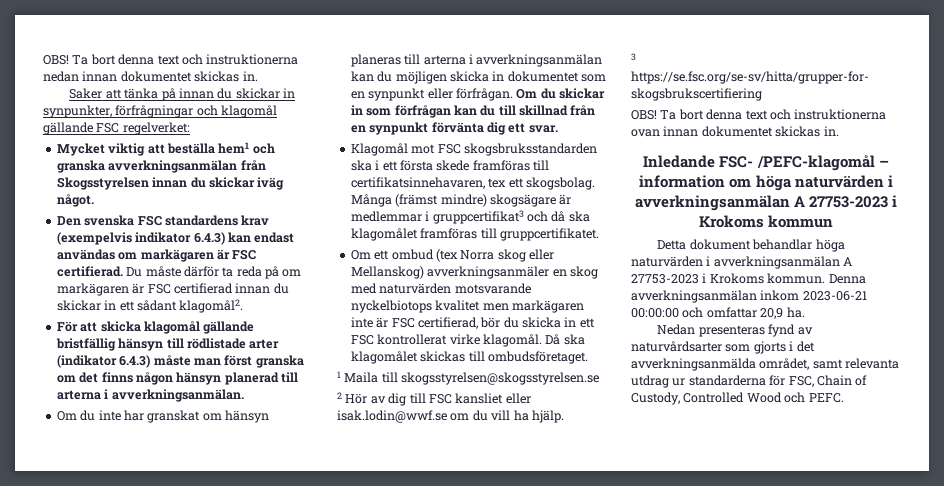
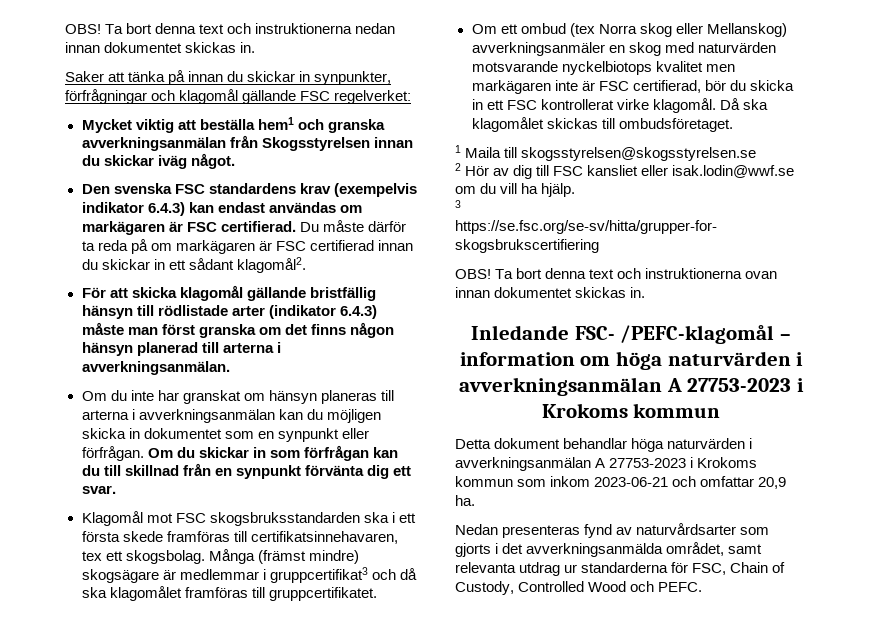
[767,273,866,284] [631,290,757,303] kommun. Denna avverkningsanmälan -> [455,476,547,487] kommun som
[631,308,679,318] 00:00:00 -> (669, 482) none

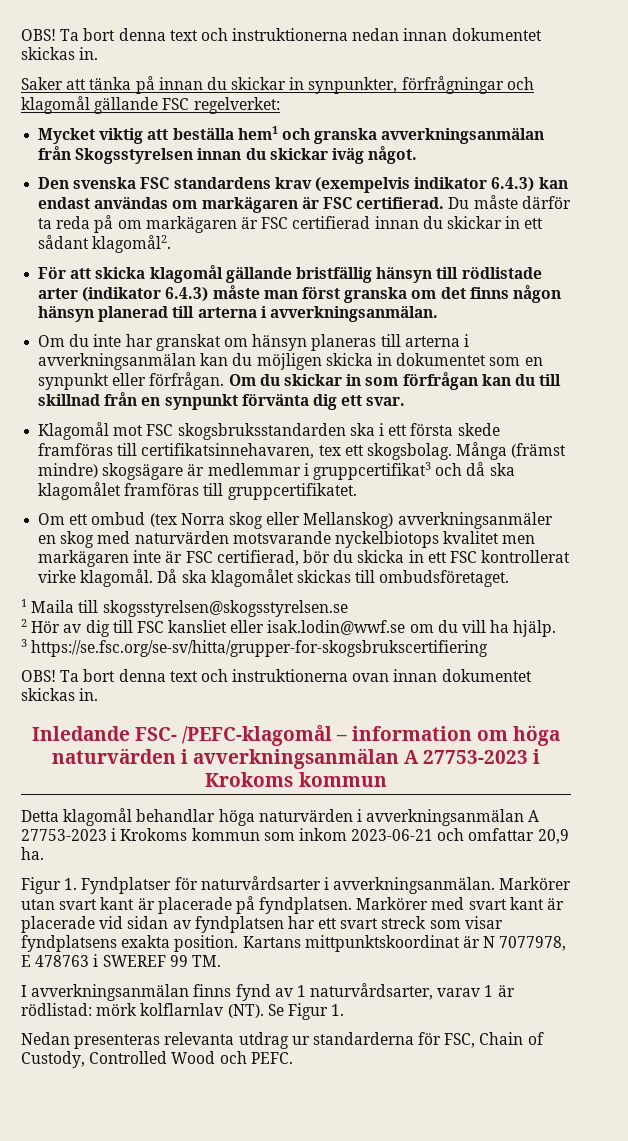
[494,438,561,449] dokument -> [63,808,133,826] klagomål
[455,523,770,538] [455,542,763,557] Nedan presenteras fynd av naturvårdsarter som gjorts i det avverkningsanmälda området, samt -> [21,876,572,894] [21,896,565,914] [21,916,503,933] [21,935,567,952] [21,954,221,967] [21,983,515,1001] [21,1003,345,1020] [21,1032,161,1049] Figur 1. Fyndplatser för naturvårdsarter i avverkningsanmälan. Markörer utan svart kant är placerade på fyndplatsen. Markörer med svart kant är placerade vid sidan av fyndplatsen har ett svart streck som visar fyndplatsens exakta position. Kartans mittpunktskoordinat är N 7077978, E 478763 i SWEREF 99 TM. // I avverkningsanmälan finns fynd av 1 naturvårdsarter, varav 1 är rödlistad: mörk kolflarnlav (NT). Se Figur 1. // Nedan presenteras

